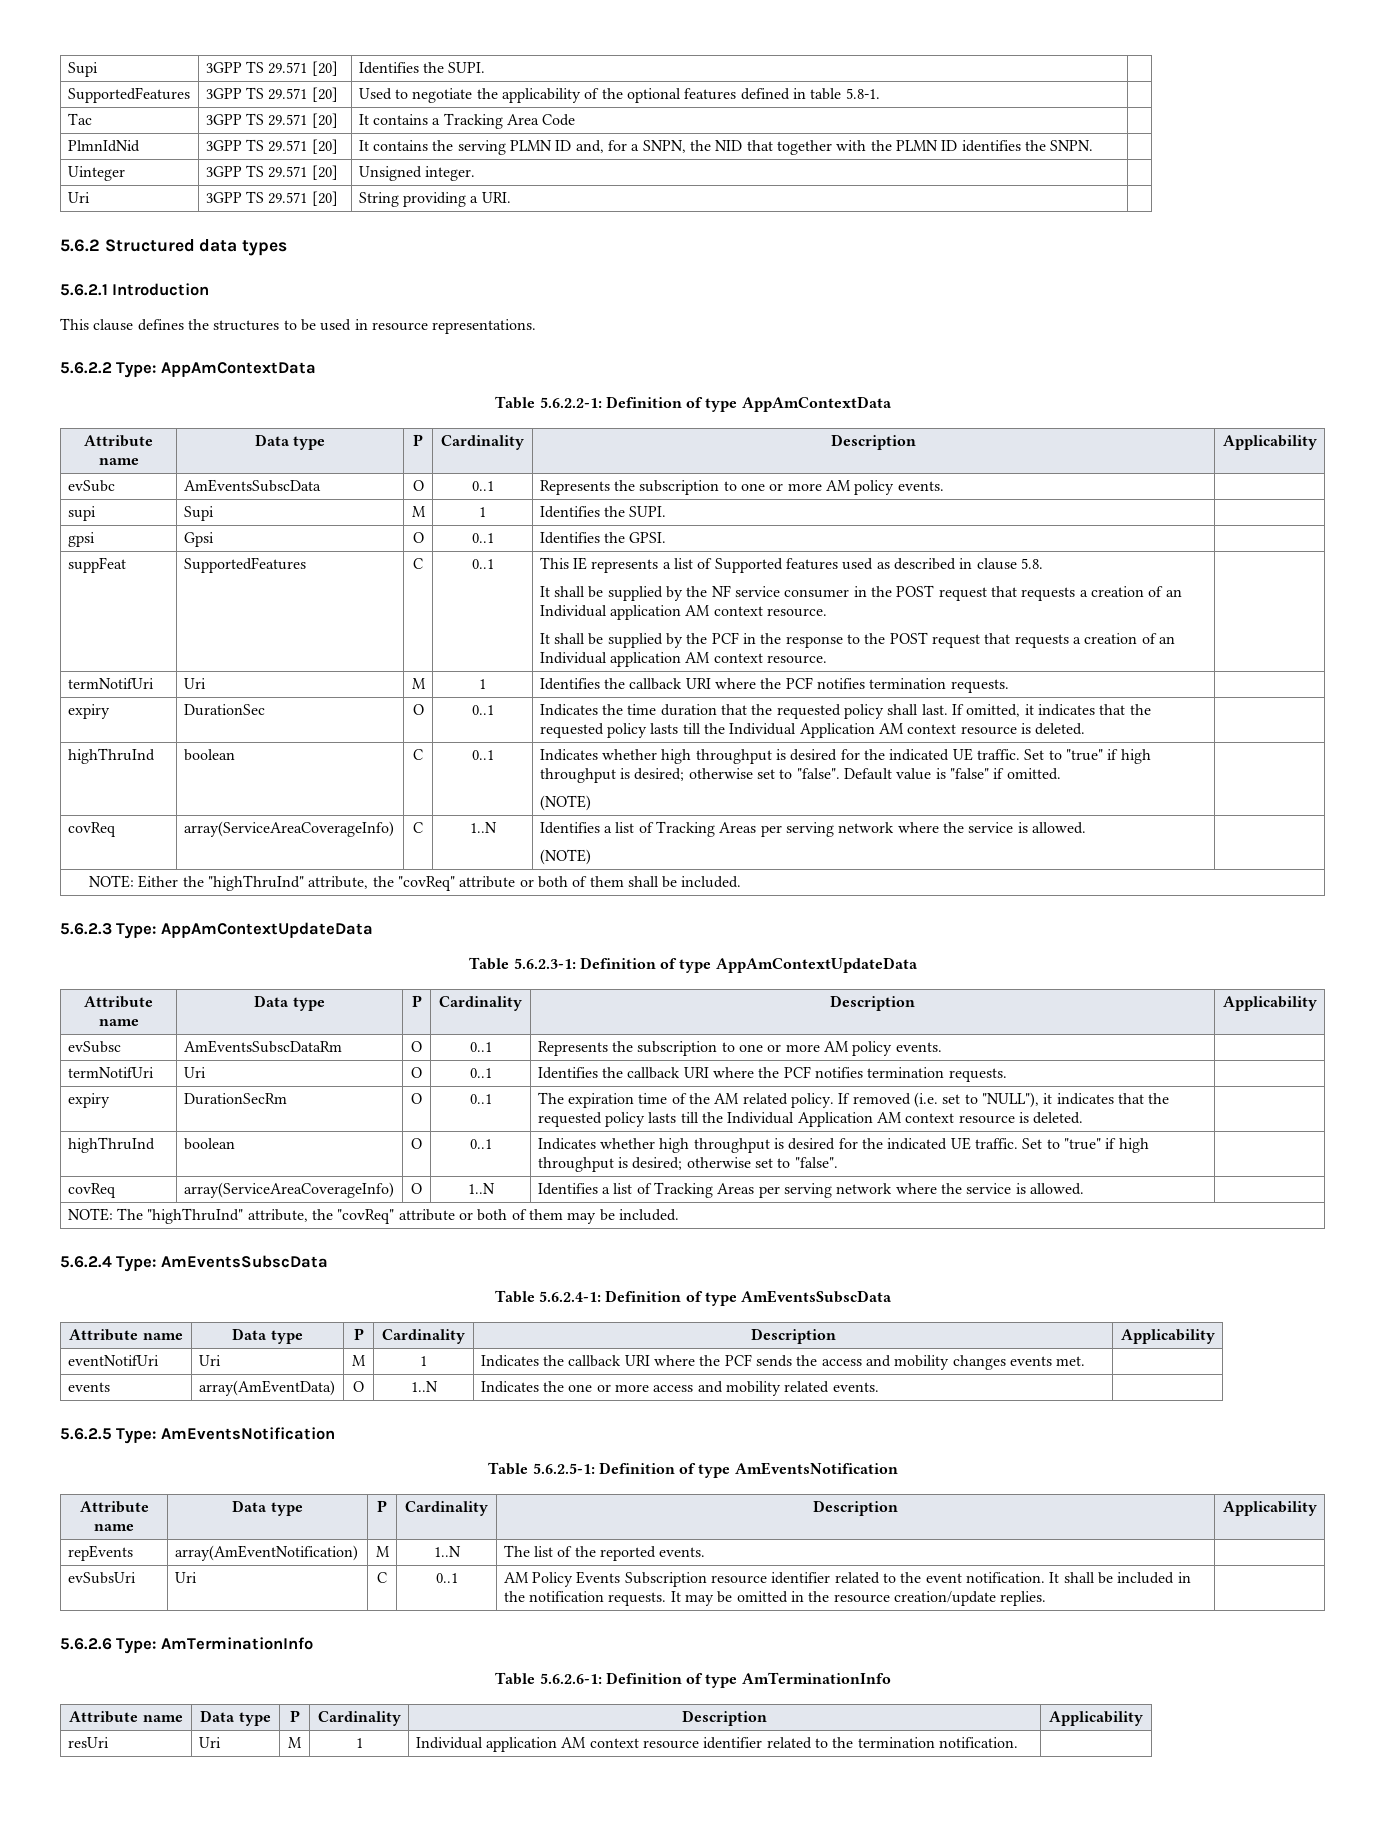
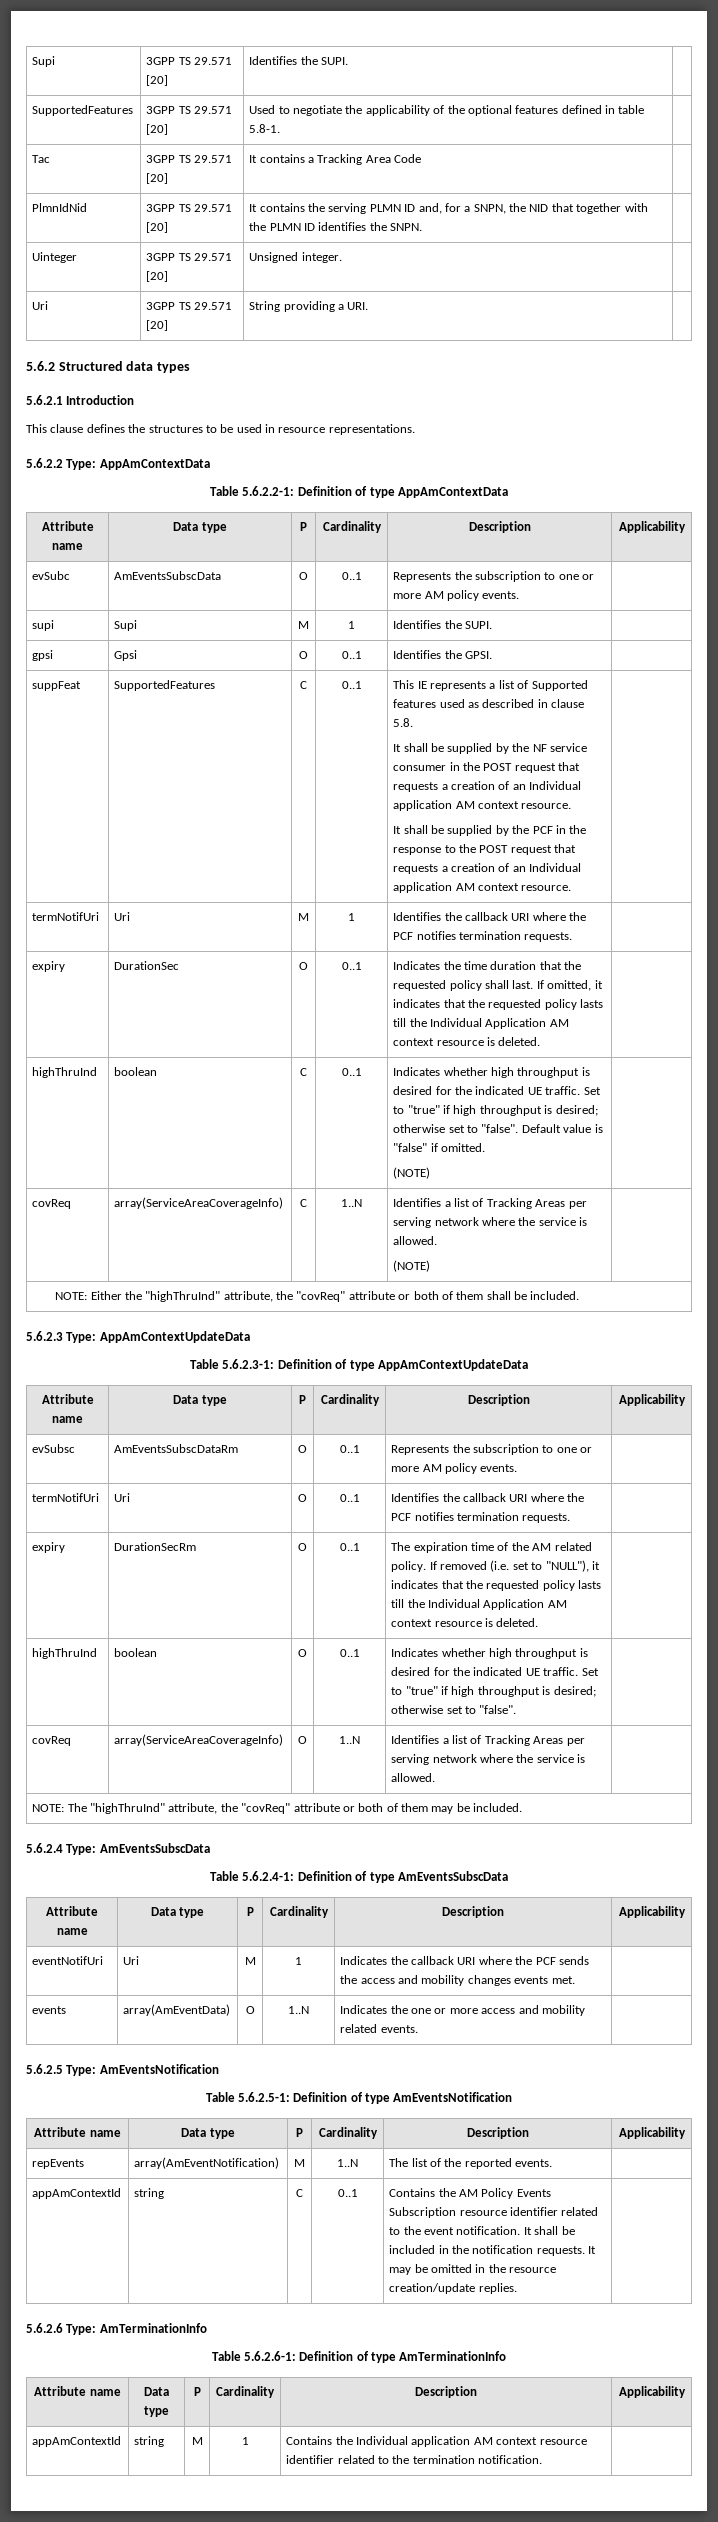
[67,1572,136,1584] [174,1572,197,1583] [377,1572,387,1583] [435,1573,458,1583] evSubsUri | Uri | C | 0..1 | -> [32,2188,122,2199] [134,2188,165,2199] [296,2189,303,2197] [337,2189,358,2197] [389,2188,456,2197] appAmContextId | string | C | 0..1 | Contains the
[67,1737,109,1748] [198,1737,221,1748] [288,1737,302,1748] [355,1738,363,1748] resUri | Uri | M | 1 | -> [32,2436,122,2447] [134,2436,165,2447] [191,2437,203,2445] [241,2437,249,2445] [286,2436,353,2445] appAmContextId | string | M | 1 | Contains the

